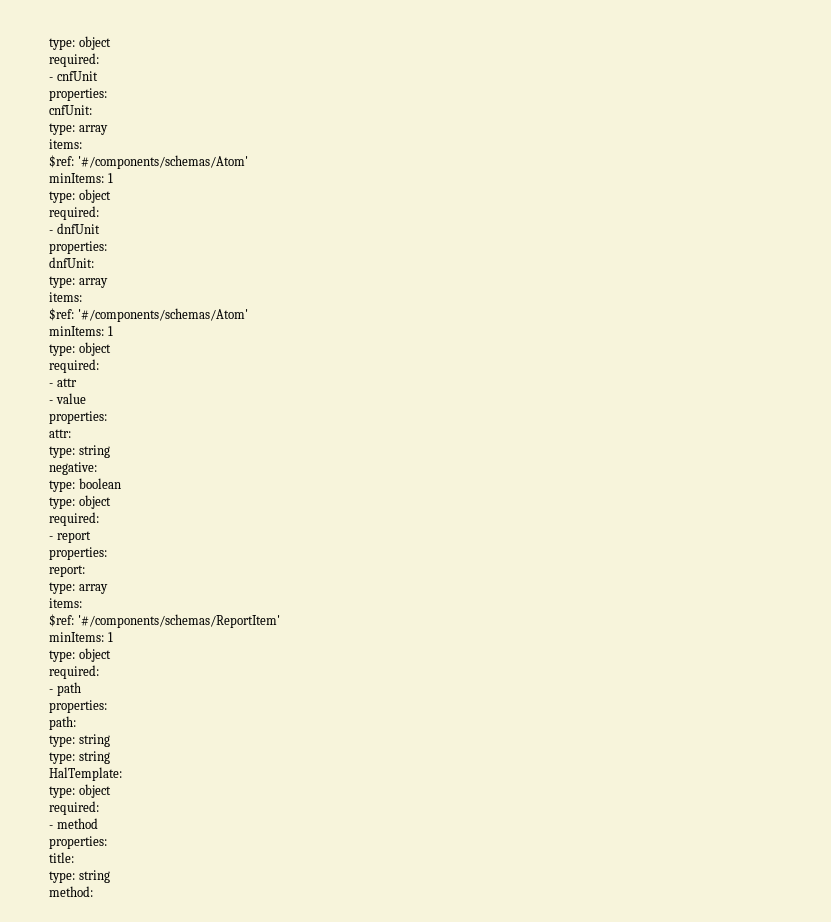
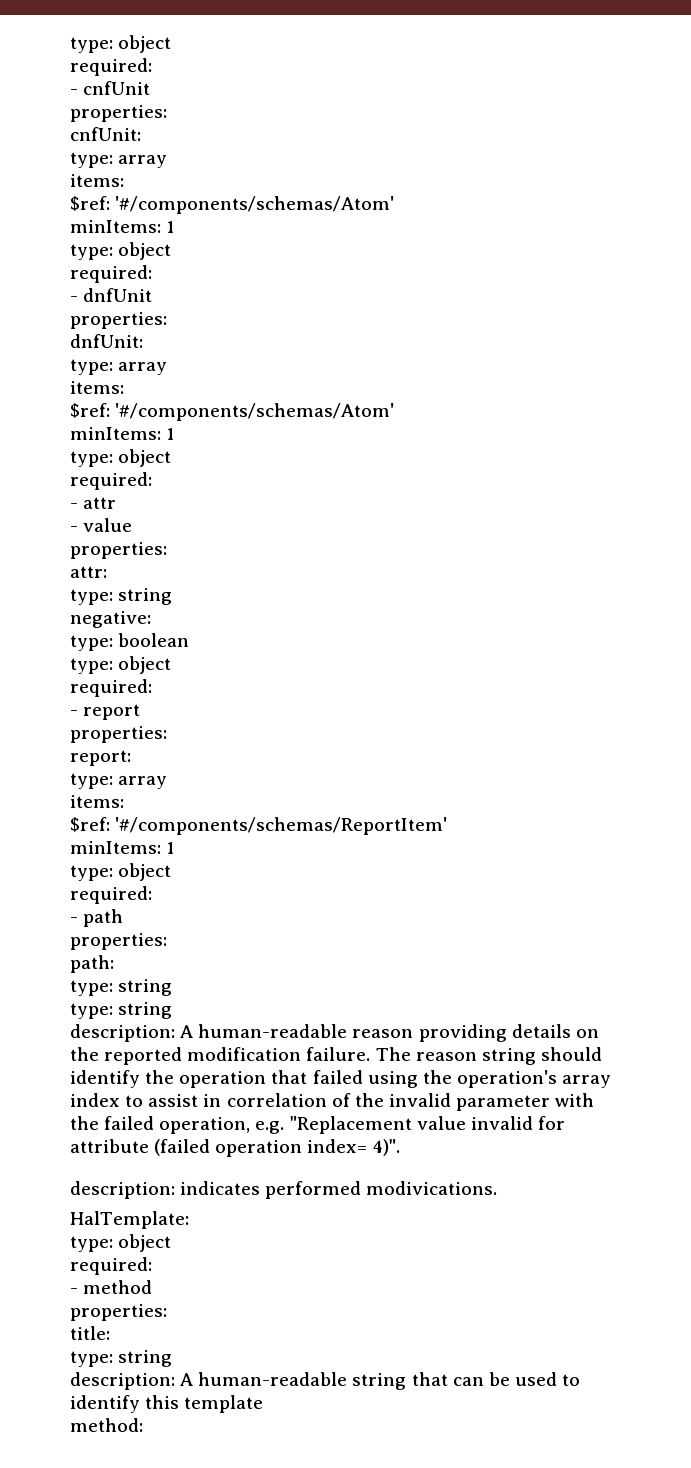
(110, 757) none -> [70,1024,599,1042] [70,1047,602,1065] [70,1070,612,1088] [70,1093,595,1111] [70,1116,565,1134] [70,1139,400,1157] [70,1181,498,1199] // description: A human-readable reason providing details on the reported modification failure. The reason string should identify the operation that failed using the operation's array index to assist in correlation of the invalid parameter with the failed operation, e.g. "Replacement value invalid for attribute (failed operation index= 4)". // description: indicates performed modivications.
(110, 876) none -> [70,1372,581,1390] [70,1395,264,1413] // description: A human-readable string that can be used to identify this template

